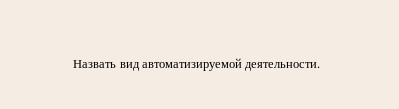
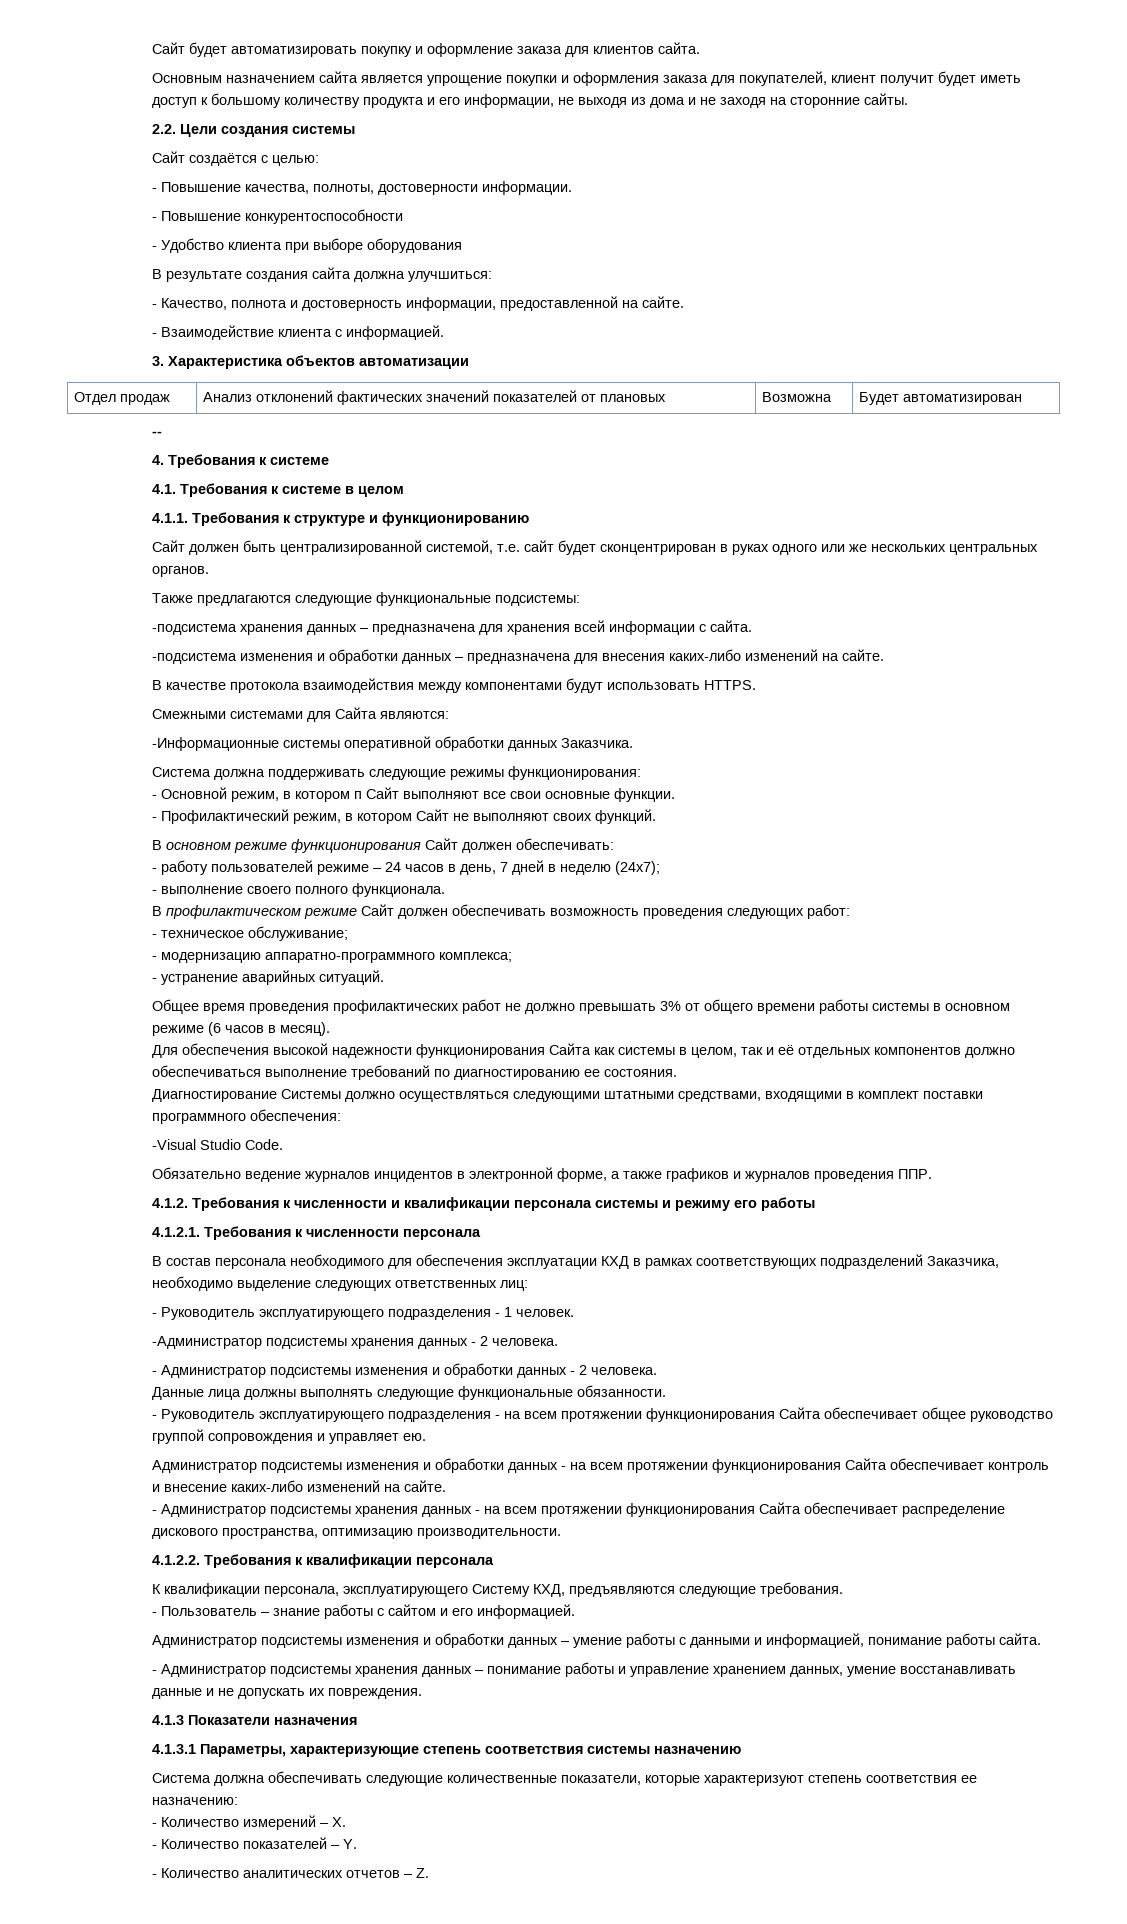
[73,58,321,71] Назвать вид автоматизируемой деятельности. -> [151,42,700,57] [151,71,1021,86] [151,93,908,108] [151,124,355,137] [151,151,319,166] [151,181,572,195] [151,209,403,224] [151,238,462,253] [151,267,492,282] [151,296,684,311] [151,325,444,340] [151,355,469,369] [74,392,171,405] [203,390,667,405] [762,392,833,402] [859,392,1023,405] [151,431,162,436] [151,454,329,468] [151,483,404,497] [151,512,529,526] [151,540,1038,555] [151,566,209,577] [151,592,580,606] [151,620,752,635] [151,649,884,664] [151,678,756,693] [151,707,449,722] [151,736,633,751] [151,766,641,780] [151,787,675,802] [151,809,656,824] [151,838,614,853] [151,860,660,875] [151,883,445,897] [151,904,850,919] [151,926,348,941] [151,952,512,963] [151,970,384,985] [151,999,1010,1014] [151,1022,330,1036] [151,1043,1015,1058] [151,1065,677,1080] [151,1089,983,1102] [151,1109,341,1124] [151,1139,283,1150] [151,1167,932,1182] [151,1197,815,1211] [151,1226,481,1240] [151,1254,999,1269] [151,1276,528,1291] [151,1307,574,1320] [151,1336,558,1349] [151,1363,657,1378] [151,1385,666,1400] [151,1407,1053,1422] [151,1429,426,1444] [151,1458,1049,1473] [151,1480,446,1492] [151,1502,1005,1517] [151,1528,561,1539] [151,1554,494,1568] [151,1582,843,1597] [151,1604,575,1619] [151,1633,1041,1648] [151,1662,1016,1677] [151,1688,422,1699] [151,1715,357,1725] [151,1744,741,1757] [151,1771,977,1786] [151,1797,238,1805] [151,1815,346,1830] [151,1837,357,1849] [151,1868,429,1878] Сайт будет автоматизировать покупку и оформление заказа для клиентов сайта. // Основным назначением сайта является упрощение покупки и оформления заказа для покупателей, клиент получит будет иметь доступ к большому количеству продукта и его информации, не выходя из дома и не заходя на сторонние сайты. // 2.2. Цели создания системы // Сайт создаётся с целью: // - Повышение качества, полноты, достоверности информации. // - Повышение конкурентоспособности // - Удобство клиента при выборе оборудования // В результате создания сайта должна улучшиться: // - Качество, полнота и достоверность информации, предоставленной на сайте. // - Взаимодействие клиента с информацией. // 3. Характеристика объектов автоматизации // Отдел продаж | Анализ отклонений фактических значений показателей от плановых | Возможна | Будет автоматизирован // -- // 4. Требования к системе // 4.1. Требования к системе в целом // 4.1.1. Требования к структуре и функционированию // Сайт должен быть централизированной системой, т.е. сайт будет сконцентрирован в руках одного или же нескольких центральных органов. // Также предлагаются следующие функциональные подсистемы: // -подсистема хранения данных – предназначена для хранения всей информации c сайта. // -подсистема изменения и обработки данных – предназначена для внесения каких-либо изменений на сайте. // В качестве протокола взаимодействия между компонентами будут использовать HTTPS. // Смежными системами для Сайта являются: // -Информационные системы оперативной обработки данных Заказчика. // Система должна поддерживать следующие режимы функционирования: // - Основной режим, в котором п Сайт выполняют все свои основные функции. // - Профилактический режим, в котором Сайт не выполняют своих функций. // В основном режиме функционирования Сайт должен обеспечивать: // - работу пользователей режиме – 24 часов в день, 7 дней в неделю (24х7); // - выполнение своего полного функционала. // В профилактическом режиме Сайт должен обеспечивать возможность проведения следующих работ: // - техническое обслуживание; // - модернизацию аппаратно-программного комплекса; // - устранение аварийных ситуаций. // Общее время проведения профилактических работ не должно превышать 3% от общего времени работы системы в основном режиме (6 часов в месяц). // Для обеспечения высокой надежности функционирования Сайта как системы в целом, так и её отдельных компонентов должно обеспечиваться выполнение требований по диагностированию ее состояния. // Диагностирование Системы должно осуществляться следующими штатными средствами, входящими в комплект поставки программного обеспечения: // -Visual Studio Code. // Обязательно ведение журналов инцидентов в электронной форме, а также графиков и журналов проведения ППР. // 4.1.2. Требования к численности и квалификации персонала системы и режиму его работы // 4.1.2.1. Требования к численности персонала // В состав персонала необходимого для обеспечения эксплуатации КХД в рамках соответствующих подразделений Заказчика, необходимо выделение следующих ответственных лиц: // - Руководитель эксплуатирующего подразделения - 1 человек. // -Администратор подсистемы хранения данных - 2 человека. // - Администратор подсистемы изменения и обработки данных - 2 человека. // Данные лица должны выполнять следующие функциональные обязанности. // - Руководитель эксплуатирующего подразделения - на всем протяжении функционирования Сайта обеспечивает общее руководство группой сопровождения и управляет ею. // Администратор подсистемы изменения и обработки данных - на всем протяжении функционирования Сайта обеспечивает контроль и внесение каких-либо изменений на сайте. // - Администратор подсистемы хранения данных - на всем протяжении функционирования Сайта обеспечивает распределение дискового пространства, оптимизацию производительности. // 4.1.2.2. Требования к квалификации персонала // К квалификации персонала, эксплуатирующего Систему КХД, предъявляются следующие требования. // - Пользователь – знание работы с сайтом и его информацией. // Администратор подсистемы изменения и обработки данных – умение работы с данными и информацией, понимание работы сайта. // - Администратор подсистемы хранения данных – понимание работы и управление хранением данных, умение восстанавливать данные и не допускать их повреждения. // 4.1.3 Показатели назначения // 4.1.3.1 Параметры, характеризующие степень соответствия системы назначению // Система должна обеспечивать следующие количественные показатели, которые характеризуют степень соответствия ее назначению: // - Количество измерений – X. // - Количество показателей – Y. // - Количество аналитических отчетов – Z.

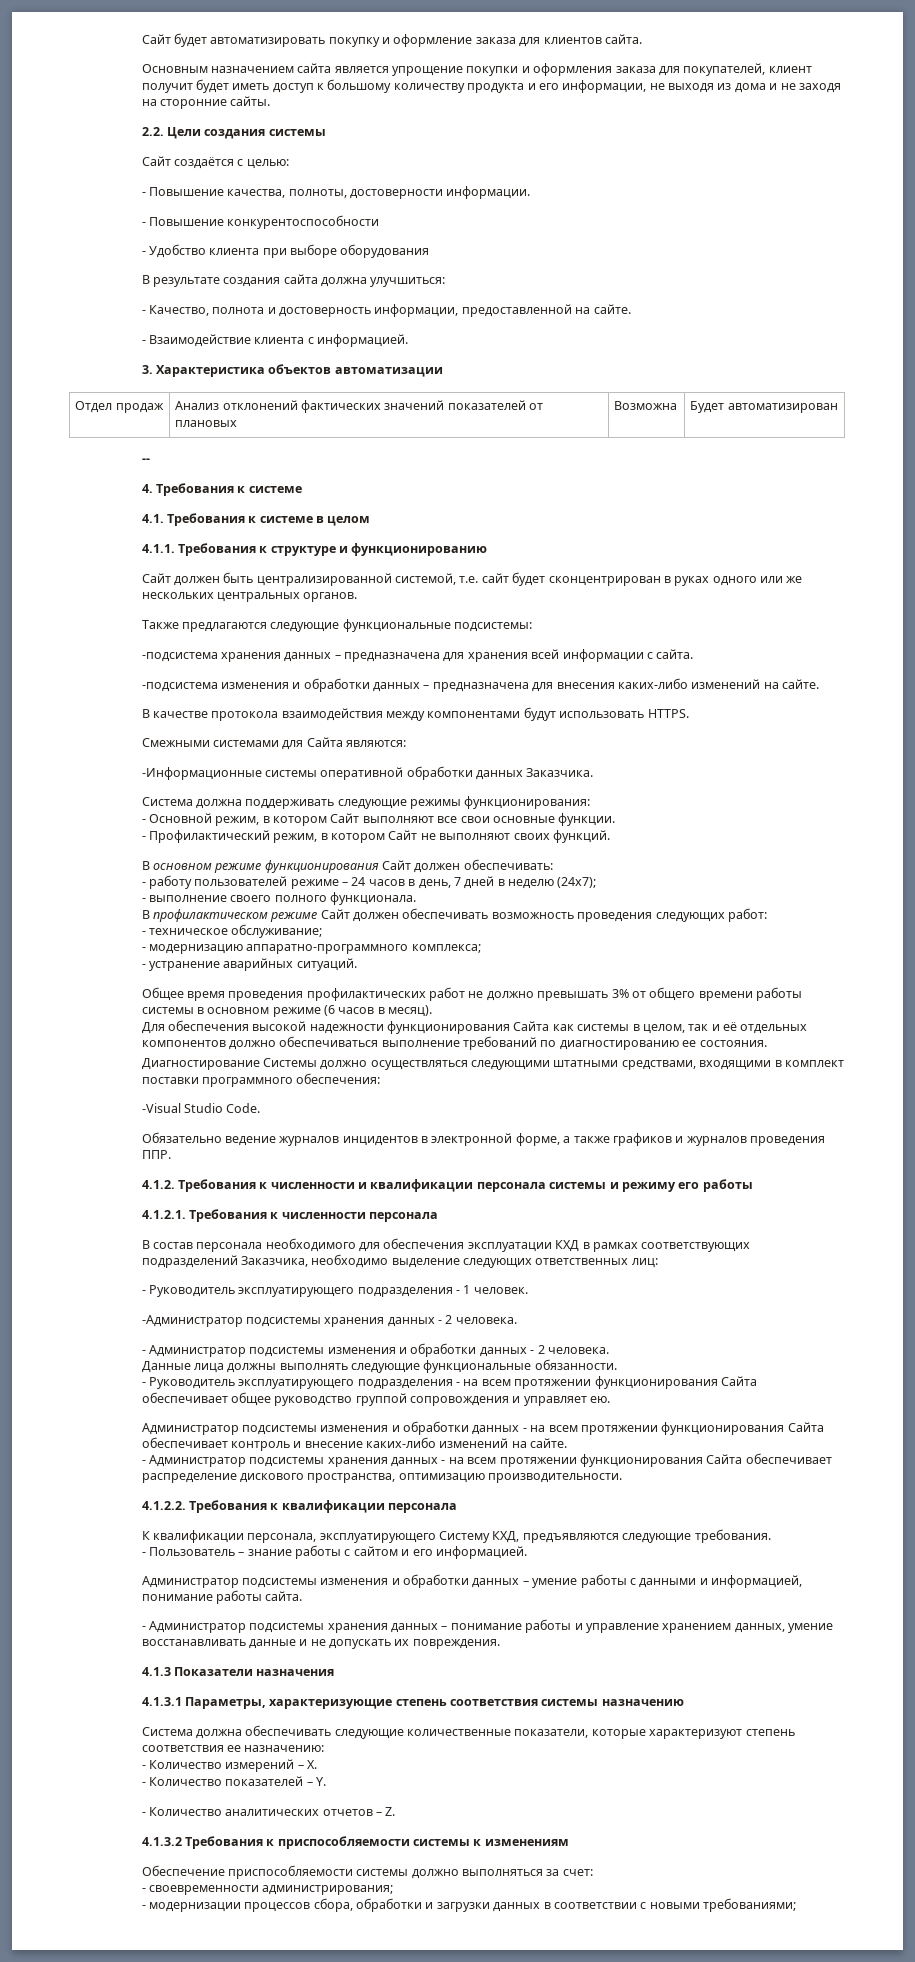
[353,791,362,799] п -> (328, 821) none
(429, 1873) none -> [141,1836,569,1849] [141,1865,593,1879] [141,1885,394,1895] [141,1898,797,1912] // 4.1.3.2 Требования к приспособляемости системы к изменениям // Обеспечение приспособляемости системы должно выполняться за счет: // - своевременности администрирования; // - модернизации процессов сбора, обработки и загрузки данных в соответствии с новыми требованиями;

